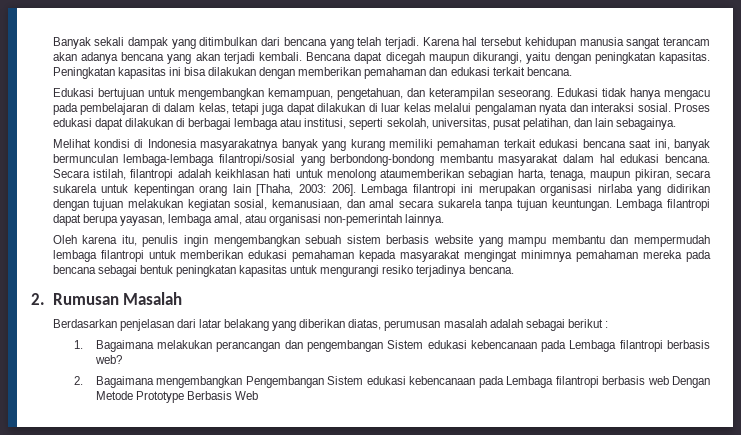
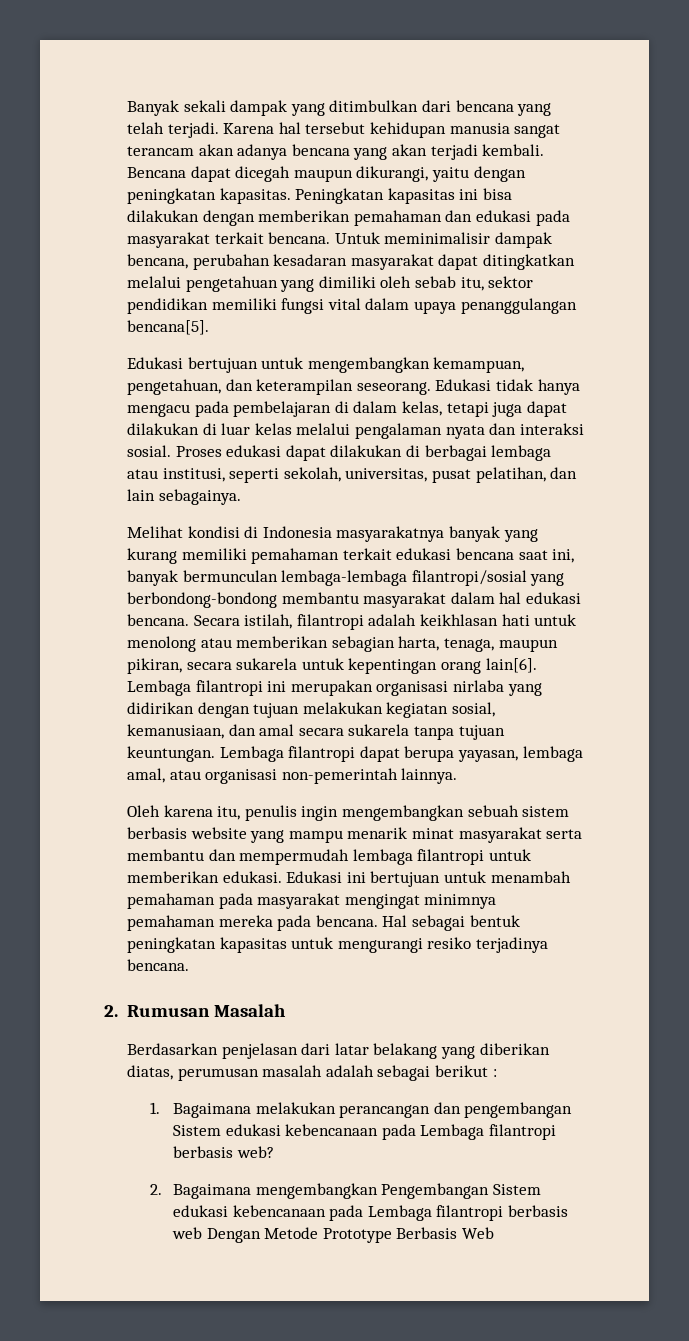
(490, 71) none -> [535,210,570,226] [127,232,211,248] pada masyarakat
(572, 71) none -> [334,232,552,248] [127,254,575,270] [127,276,534,292] [127,298,577,314] [127,320,210,335] Untuk meminimalisir dampak bencana, perubahan kesadaran masyarakat dapat ditingkatkan melalui pengetahuan yang dimiliki oleh sebab itu, sektor pendidikan memiliki fungsi vital dalam upaya penanggulangan bencana[5].
[380,169,465,178] ataumemberikan -> [200,636,329,648] atau memberikan
[232,184,356,196] lain [Thaha, 2003: 206]. -> [485,658,537,673] lain[6].
(547, 242) none -> [347,827,583,843] menarik minat masyarakat serta
[248,250,397,262] edukasi pemahaman kepada -> [222,871,571,887] [127,893,253,909] edukasi. Edukasi ini bertujuan untuk menambah pemahaman pada
[52,265,96,274] bencana -> [315,915,408,927] bencana. Hal

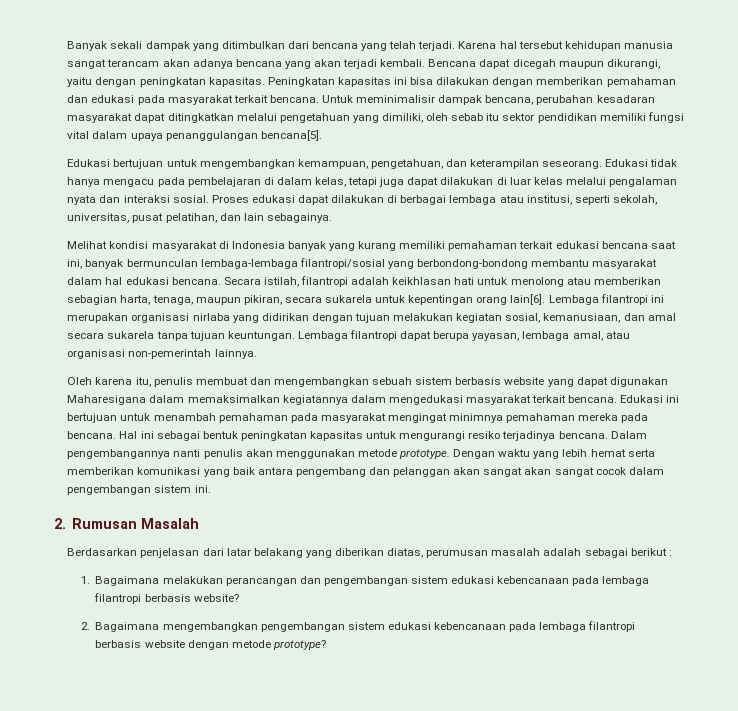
[318,276,376,288] dimiliki -> [381,113,423,123] dimiliki,
[460,277,484,291] itu, -> [486,113,500,121] itu
(240, 532) none -> [151,241,217,251] masyarakat
[336,526,445,542] masyarakatnya -> (285, 245) none
[301,806,339,821] ingin -> [195,377,271,385] membuat dan
[288,827,583,843] [127,849,531,865] [127,871,282,883] mampu menarik minat masyarakat serta membantu dan mempermudah lembaga filantropi untuk memberikan edukasi. -> [576,377,668,387] [67,395,618,405] dapat digunakan Maharesigana dalam memaksimalkan kegiatannya dalam mengedukasi masyarakat terkait bencana.
(408, 921) none -> [140,431,154,439] ini
(190, 965) none -> [610,431,647,439] [67,449,655,459] [67,467,664,477] [67,485,211,495] Dalam pengembangannya nanti penulis akan menggunakan metode prototype. Dengan waktu yang lebih hemat serta memberikan komunikasi yang baik antara pengembang dan pelanggan akan sangat akan sangat cocok dalam pengembangan sistem ini.
[173,1124,557,1140] [173,1146,274,1158] Sistem edukasi kebencanaan pada Lembaga filantropi berbasis web? -> [410,576,650,586] [94,593,239,604] sistem edukasi kebencanaan pada lembaga filantropi berbasis website?
[381,1183,541,1199] [173,1205,569,1221] [172,1227,495,1243] Pengembangan Sistem edukasi kebencanaan pada Lembaga filantropi berbasis web Dengan Metode Prototype Berbasis Web -> [260,621,636,632] [95,640,326,650] pengembangan sistem edukasi kebencanaan pada lembaga filantropi berbasis website dengan metode prototype?

